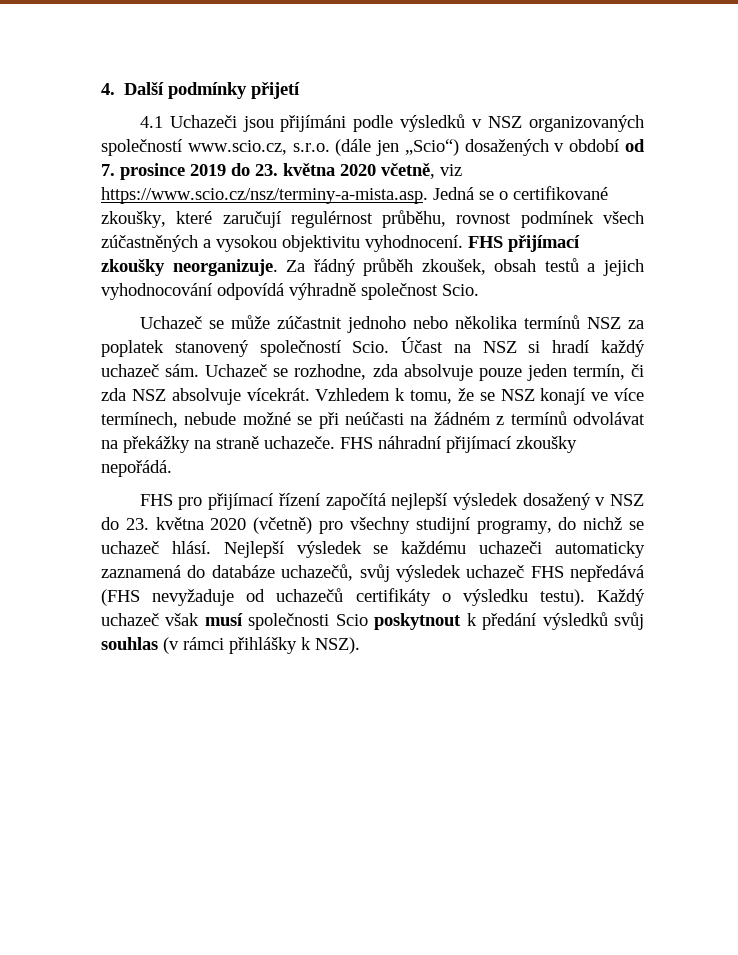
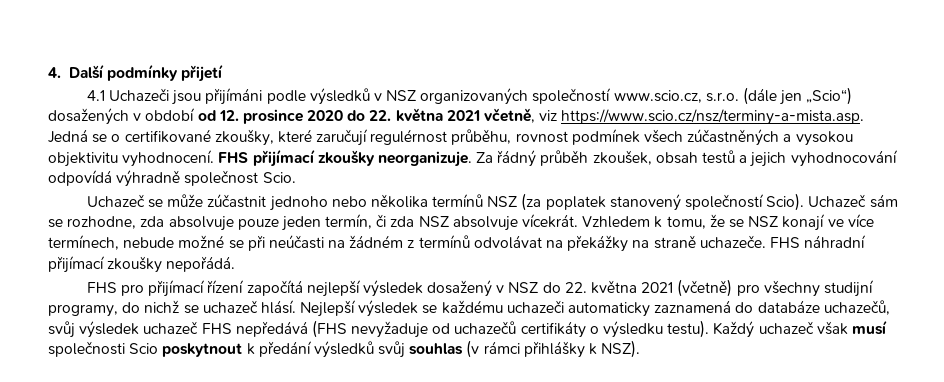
[101,163,376,180] 7. prosince 2019 do 23. května 2020 -> [218,108,480,124] 12. prosince 2020 do 22. května 2021
[627,320,644,329] za -> [521,193,542,211] (za
[352,337,645,357] [101,364,268,377] Scio. Účast na NSZ si hradí každý uchazeč sám. Uchazeč -> [766,193,898,211] Scio). Uchazeč sám
[125,517,247,530] 23. května 2020 -> [564,280,674,294] 22. května 2021

